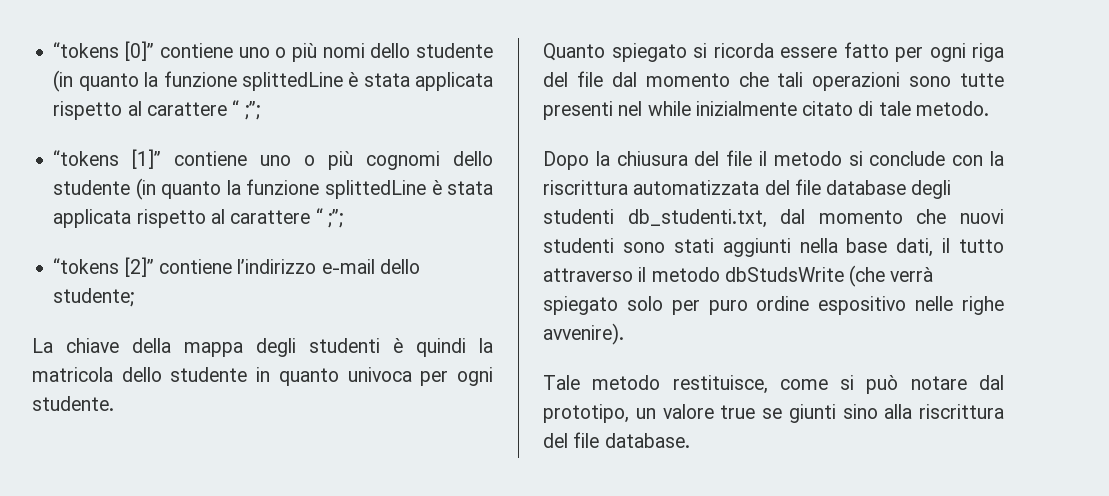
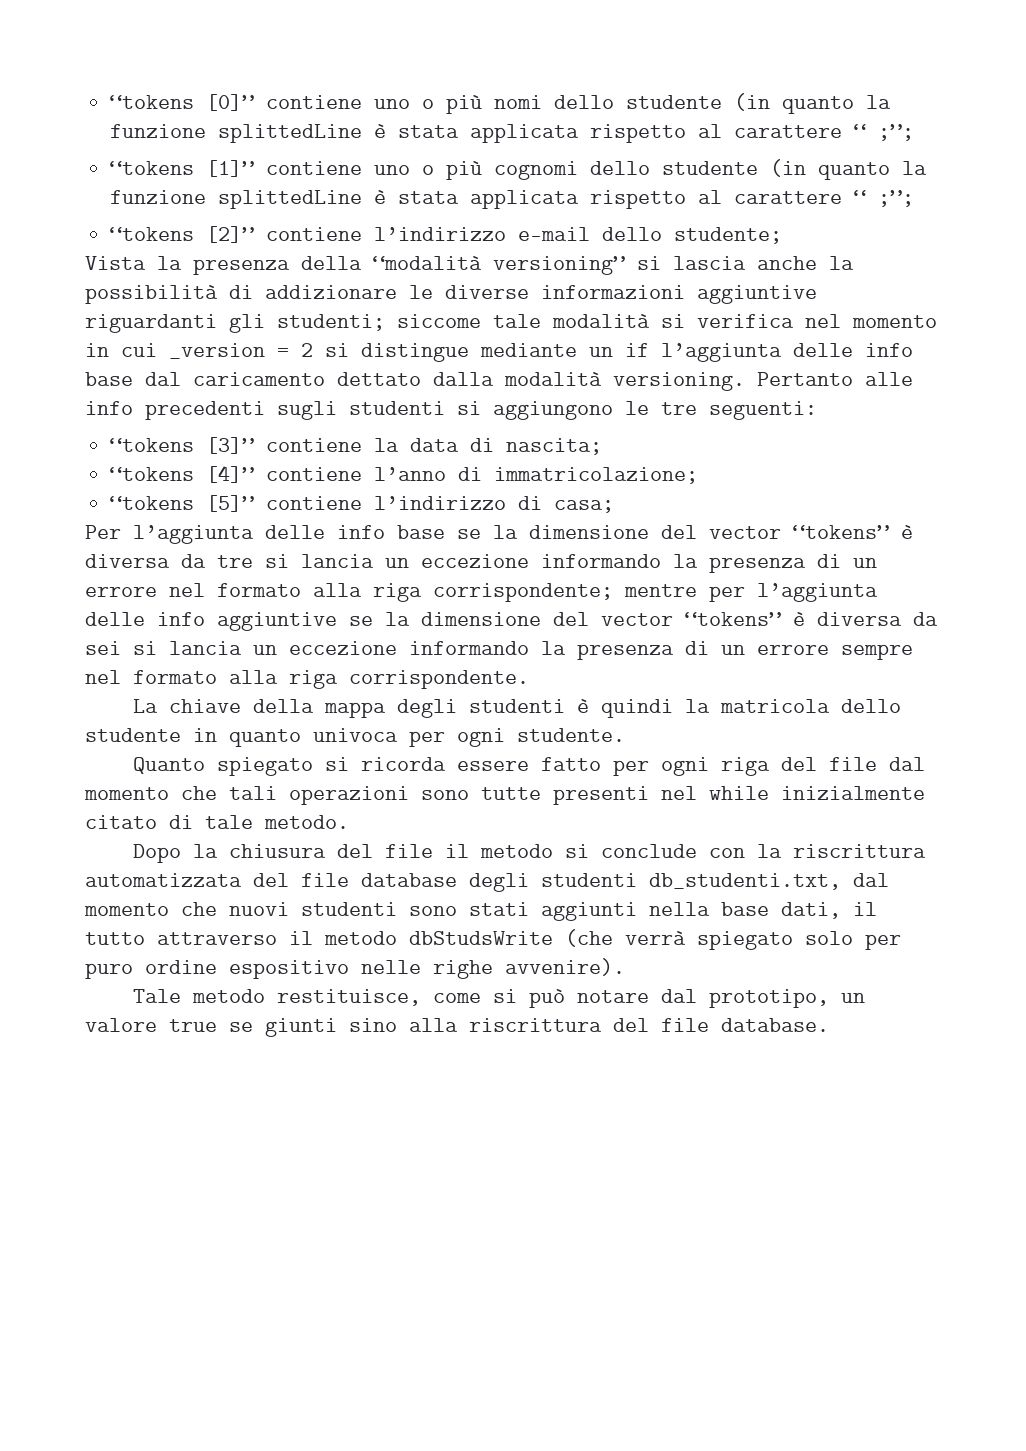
(135, 297) none -> [85,256,854,275] [85,285,817,304] [85,314,937,333] [85,343,913,362] [85,372,913,391] [85,401,817,420] [110,437,603,455] [110,465,699,484] [110,495,615,513] [85,525,913,544] [85,554,877,573] [85,583,878,602] [85,612,938,631] [85,641,913,660] [85,670,529,689] // Vista la presenza della “modalità versioning” si lascia anche la possibilità di addizionare le diverse informazioni aggiuntive riguardanti gli studenti; siccome tale modalità si verifica nel momento in cui _version = 2 si distingue mediante un if l’aggiunta delle info base dal caricamento dettato dalla modalità versioning. Pertanto alle info precedenti sugli studenti si aggiungono le tre seguenti: // “tokens [3]” contiene la data di nascita; // “tokens [4]” contiene l’anno di immatricolazione; // “tokens [5]” contiene l’indirizzo di casa; // Per l’aggiunta delle info base se la dimensione del vector “tokens” è diversa da tre si lancia un eccezione informando la presenza di un errore nel formato alla riga corrispondente; mentre per l’aggiunta delle info aggiuntive se la dimensione del vector “tokens” è diversa da sei si lancia un eccezione informando la presenza di un errore sempre nel formato alla riga corrispondente.

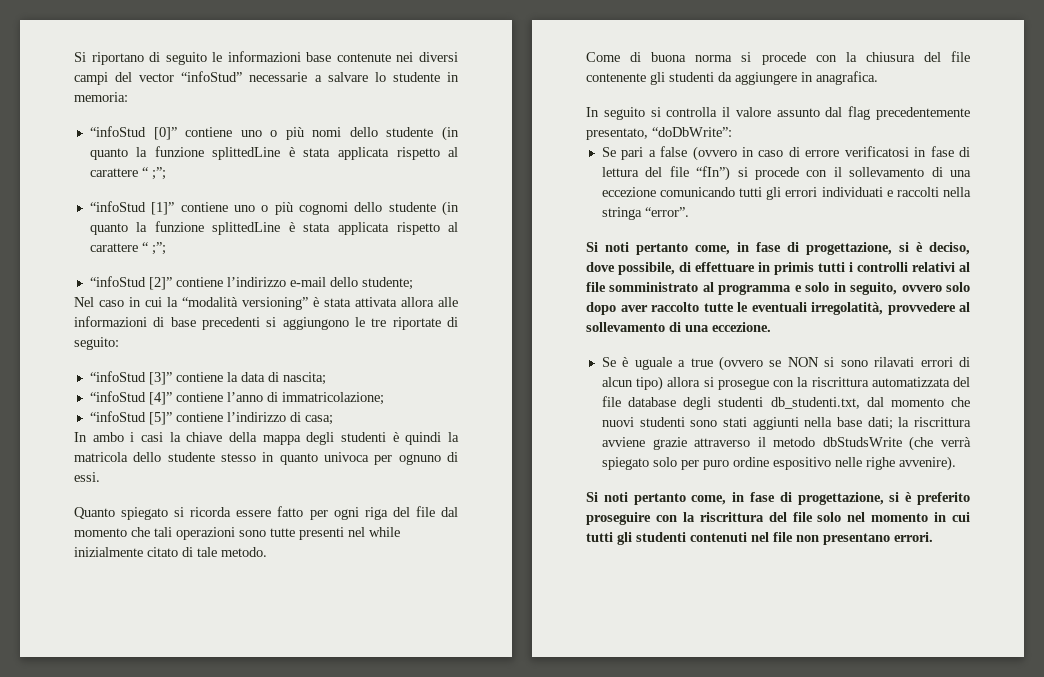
[110,95,195,109] “tokens -> [74,51,458,65] [74,71,459,85] [74,92,128,102] [89,126,146,137] Si riportano di seguito le informazioni base contenute nei diversi campi del vector “infoStud” necessarie a salvare lo studente in memoria: // “infoStud
[110,161,195,175] “tokens -> [89,201,146,212] “infoStud
[110,227,195,241] “tokens -> [89,276,146,287] “infoStud
[85,256,854,275] [85,285,817,304] [85,314,937,333] [85,343,913,362] [85,372,913,391] [85,401,817,420] [110,438,195,452] Vista la presenza della “modalità versioning” si lascia anche la possibilità di addizionare le diverse informazioni aggiuntive riguardanti gli studenti; siccome tale modalità si verifica nel momento in cui _version = 2 si distingue mediante un if l’aggiunta delle info base dal caricamento dettato dalla modalità versioning. Pertanto alle info precedenti sugli studenti si aggiungono le tre seguenti: // “tokens -> [74,297,458,310] [74,316,458,330] [74,337,119,350] [89,371,146,382] Nel caso in cui la “modalità versioning” è stata attivata allora alle informazioni di base precedenti si aggiungono le tre riportate di seguito: // “infoStud
[110,467,195,481] “tokens -> [89,391,146,402] “infoStud
[110,496,195,510] “tokens -> [89,411,146,422] “infoStud
[85,525,913,544] [85,554,877,573] [85,583,878,602] [85,612,938,631] [85,641,913,660] [85,670,529,689] [132,699,158,713] Per l’aggiunta delle info base se la dimensione del vector “tokens” è diversa da tre si lancia un eccezione informando la presenza di un errore nel formato alla riga corrispondente; mentre per l’aggiunta delle info aggiuntive se la dimensione del vector “tokens” è diversa da sei si lancia un eccezione informando la presenza di un errore sempre nel formato alla riga corrispondente. // La -> [74,432,181,442] In ambo i casi la
(181, 735) none -> [221,453,256,462] stesso
[457,728,625,747] ogni studente. -> [398,452,458,465] [74,472,100,482] ognuno di essi.
[132,844,697,863] Dopo la chiusura del file il metodo si conclude -> [586,51,970,65] [586,71,878,85] [586,106,970,120] [586,127,732,140] [601,146,971,161] [601,166,971,181] [601,187,971,200] [601,207,689,220] [586,242,970,255] [586,262,970,275] [586,282,971,295] [586,302,970,315] [586,322,771,332] [601,356,971,371] [601,376,769,391] Come di buona norma si procede con la chiusura del file contenente gli studenti da aggiungere in anagrafica. // In seguito si controlla il valore assunto dal flag precedentemente presentato, “doDbWrite”: // Se pari a false (ovvero in caso di errore verificatosi in fase di lettura del file “fIn”) si procede con il sollevamento di una eccezione comunicando tutti gli errori individuati e raccolti nella stringa “error”. // Si noti pertanto come, in fase di progettazione, si è deciso, dove possibile, di effettuare in primis tutti i controlli relativi al file somministrato al programma e solo in seguito, ovvero solo dopo aver raccolto tutte le eventuali irregolatità, provvedere al sollevamento di una eccezione. // Se è uguale a true (ovvero se NON si sono rilavati errori di alcun tipo) allora si prosegue
[781,902,877,919] [85,932,145,945] dati, il tutto -> [867,417,971,430] [601,437,687,450] dati; la riscrittura avviene grazie
[132,989,865,1008] [85,1018,829,1037] Tale metodo restituisce, come si può notare dal prototipo, un valore true se giunti sino alla riscrittura del file database. -> [586,492,970,505] [586,512,970,525] [586,532,933,545] Si noti pertanto come, in fase di progettazione, si è preferito proseguire con la riscrittura del file solo nel momento in cui tutti gli studenti contenuti nel file non presentano errori.

